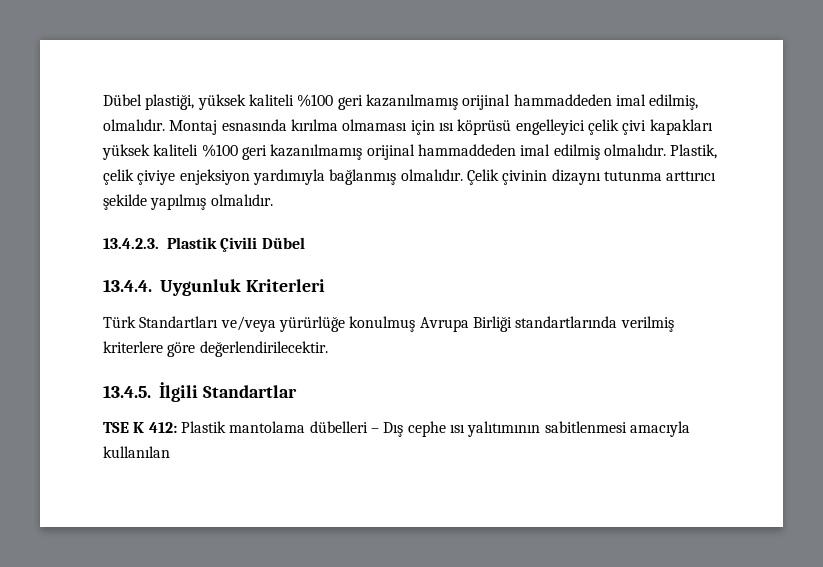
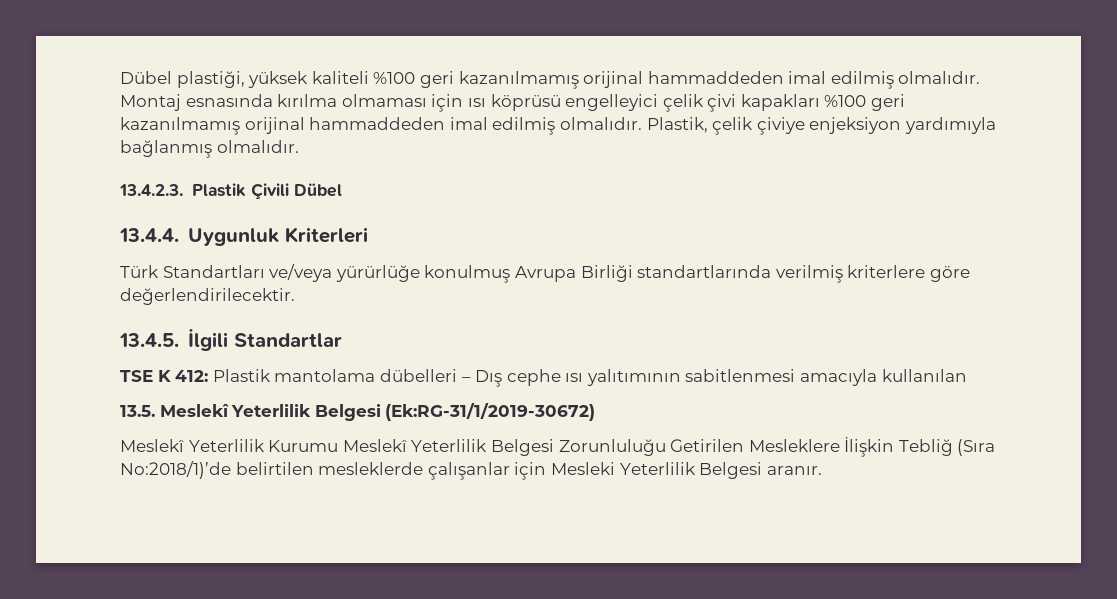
[649,94,699,110] edilmiş, -> [830,71,894,89] edilmiş
[102,144,199,160] yüksek kaliteli -> (820, 102) none
[466,169,717,185] [103,194,273,210] Çelik çivinin dizaynı tutunma arttırıcı şekilde yapılmış olmalıdır. -> (299, 146) none
(170, 452) none -> [120,403,596,421] [120,437,996,457] [120,461,822,480] // 13.5. Meslekî Yeterlilik Belgesi (Ek:RG-31/1/2019-30672) // Meslekî Yeterlilik Kurumu Meslekî Yeterlilik Belgesi Zorunluluğu Getirilen Mesleklere İlişkin Tebliğ (Sıra No:2018/1)’de belirtilen mesleklerde çalışanlar için Mesleki Yeterlilik Belgesi aranır.

